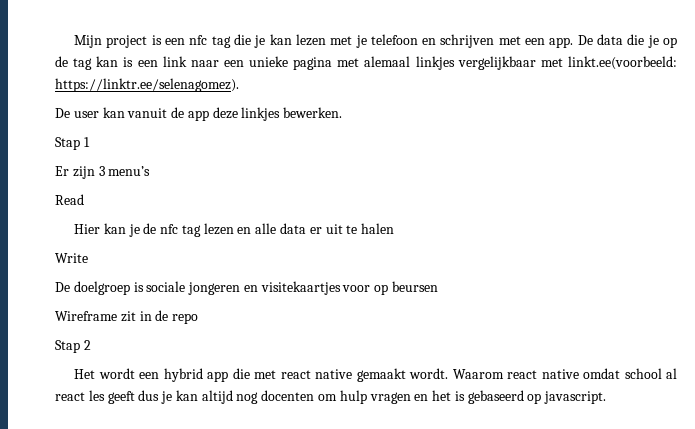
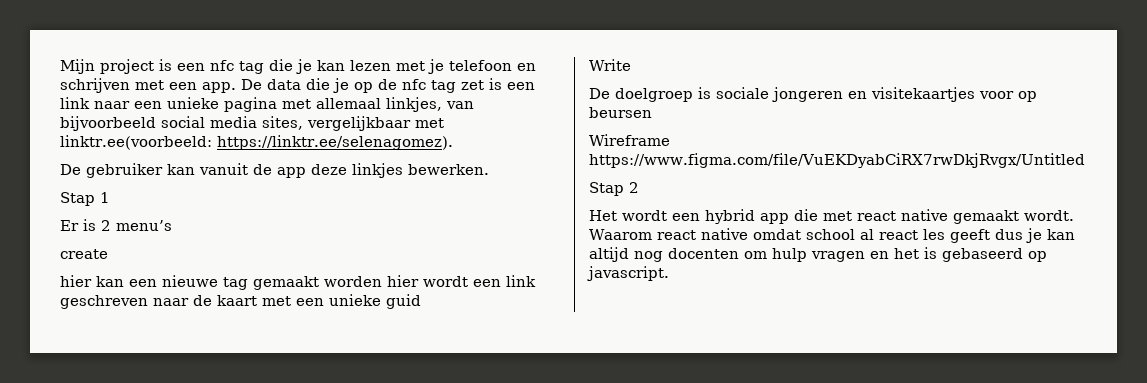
[73,56,119,70] tag kan -> [402,79,484,93] nfc tag zet
[364,56,455,70] alemaal linkjes -> [316,97,474,112] [60,116,303,131] allemaal linkjes, van bijvoorbeeld social media sites,
[567,56,677,70] linkt.ee(voorbeeld: -> [60,135,212,150] linktr.ee(voorbeeld:
[73,111,99,118] user -> [86,163,163,178] gebruiker
[72,166,105,179] zijn 3 -> [83,219,111,231] is 2
[55,194,84,205] [73,223,395,237] Read // Hier kan je de nfc tag lezen en alle data er uit te halen -> [60,249,108,259] [60,275,536,290] [60,294,421,309] create // hier kan een nieuwe tag gemaakt worden hier wordt een link geschreven naar de kaart met een unieke guid
[120,310,199,324] zit in de repo -> [589,153,1085,168] https://www.figma.com/file/VuEKDyabCiRX7rwDkjRvgx/Untitled

